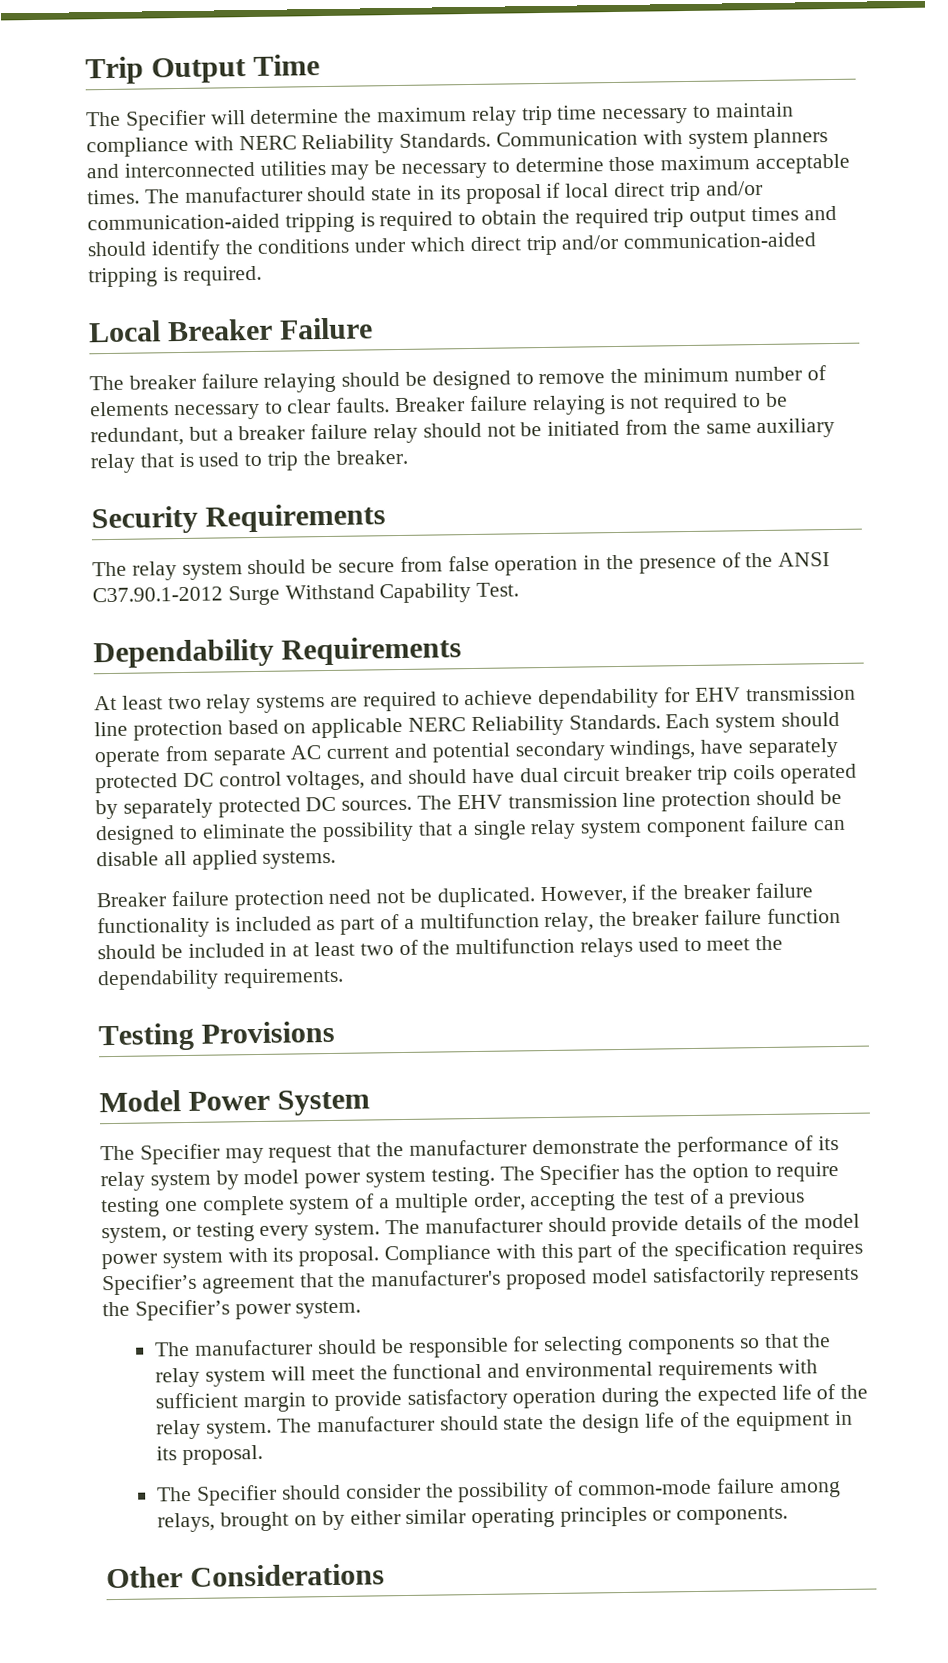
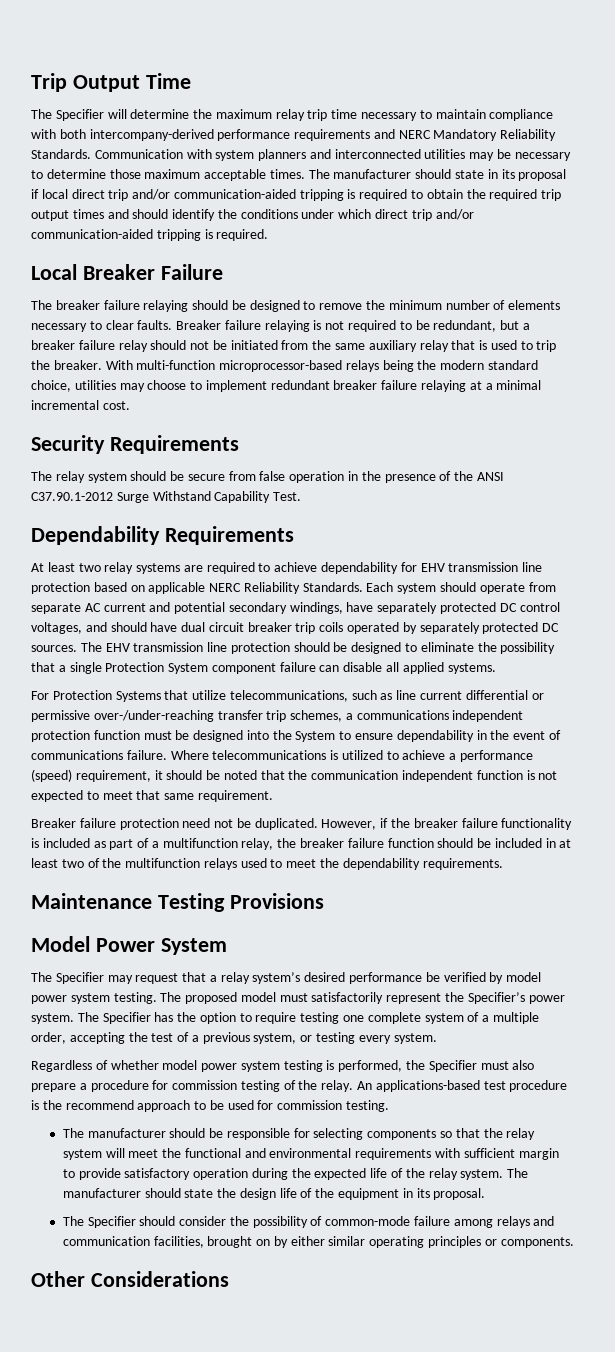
[238,135,297,151] NERC -> [59,129,498,141] both intercompany-derived performance requirements and NERC Mandatory
(408, 457) none -> [105,360,539,372] [31,380,542,392] [31,400,130,410] With multi-function microprocessor-based relays being the modern standard choice, utilities may choose to implement redundant breaker failure relaying at a minimal incremental cost.
[530,819,643,840] relay system -> [105,662,209,674] Protection System
(337, 859) none -> [31,690,544,702] [31,710,524,722] [31,730,561,742] [31,750,534,762] [31,769,558,782] [31,790,273,802] // For Protection Systems that utilize telecommunications, such as line current differential or permissive over-/under-reaching transfer trip schemes, a communications independent protection function must be designed into the System to ensure dependability in the event of communications failure. Where telecommunications is utilized to achieve a performance (speed) requirement, it should be noted that the communication independent function is not expected to meet that same requirement.
(344, 978) none -> [31,893,152,909] Maintenance
[376,1135,839,1158] [100,1171,211,1192] the manufacturer demonstrate the performance of its relay system -> [209,972,486,984] a relay system’s desired performance be verified
(535, 1173) none -> [185,992,565,1004] [31,1012,99,1024] proposed model must satisfactorily represent the Specifier’s power system. The
[385,1213,860,1237] [101,1239,863,1270] [102,1266,860,1296] [102,1299,362,1321] The manufacturer should provide details of the model power system with its proposal. Compliance with this part of the specification requires Specifier’s agreement that the manufacturer's proposed model satisfactorily represents the Specifier’s power system. -> [31,1060,535,1072] [31,1080,568,1092] [31,1100,390,1112] // Regardless of whether model power system testing is performed, the Specifier must also prepare a procedure for commission testing of the relay. An applications-based test procedure is the recommend approach to be used for commission testing.
[157,1512,216,1533] relays, -> [496,1216,555,1228] [62,1236,204,1248] relays and communication facilities,

